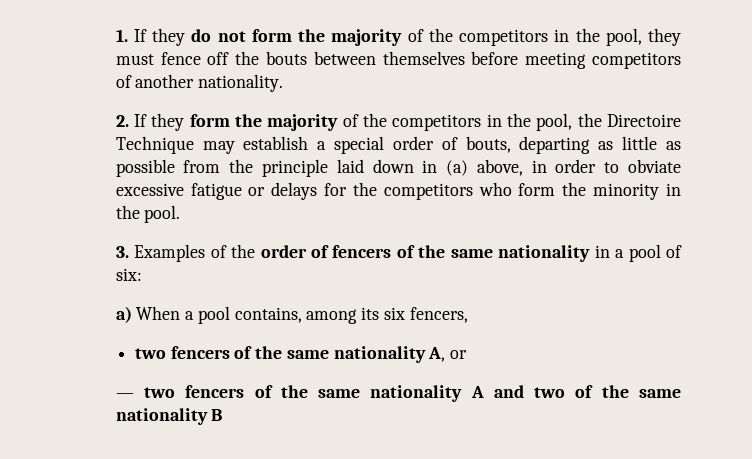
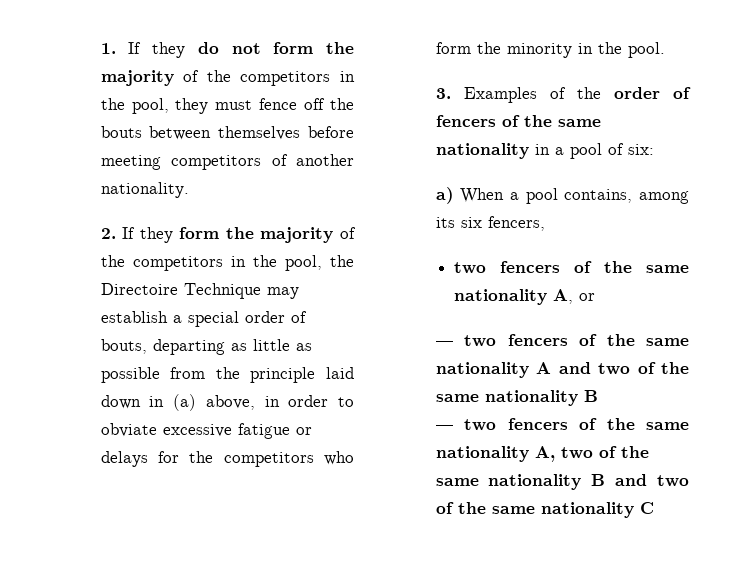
(223, 415) none -> [435,418,689,431] [435,446,649,462] [435,474,689,490] [435,502,654,518] // — two fencers of the same nationality A, two of the same nationality B and two of the same nationality C

